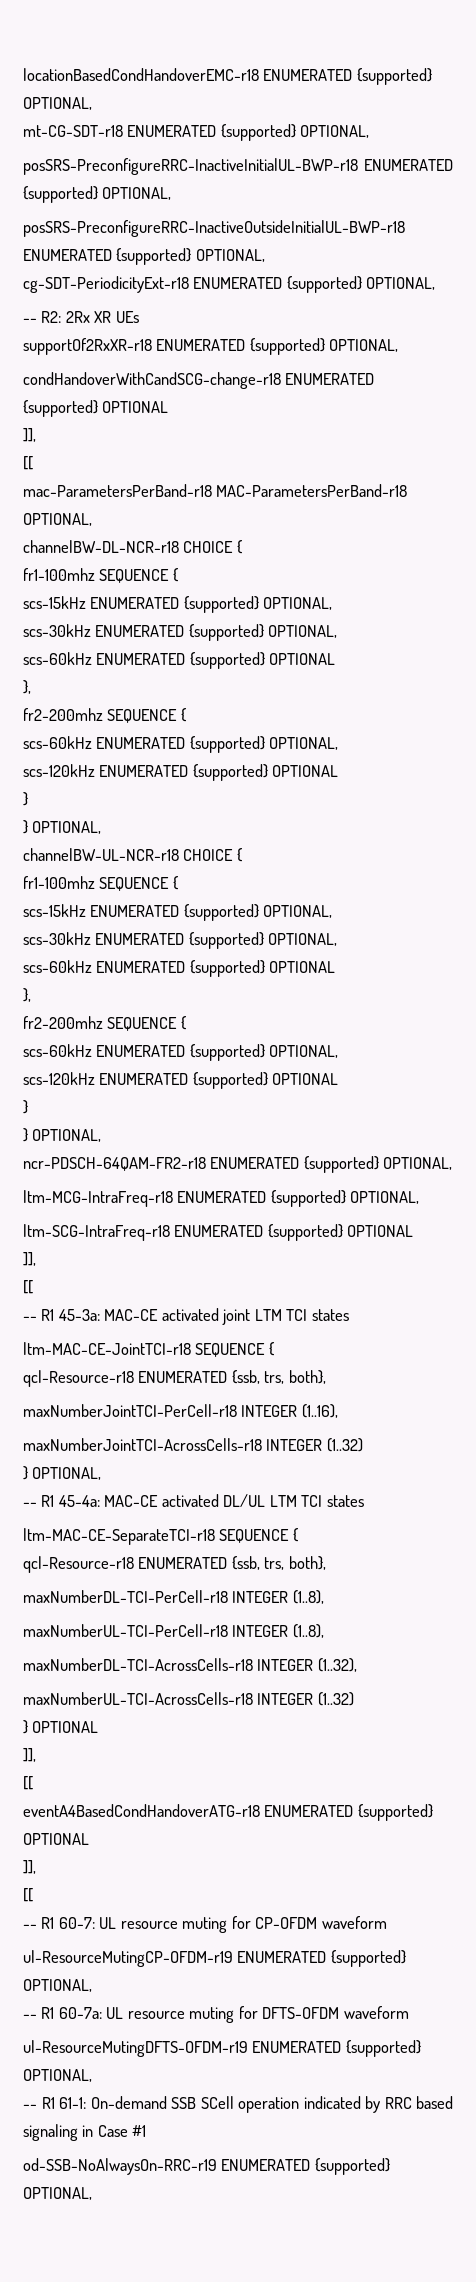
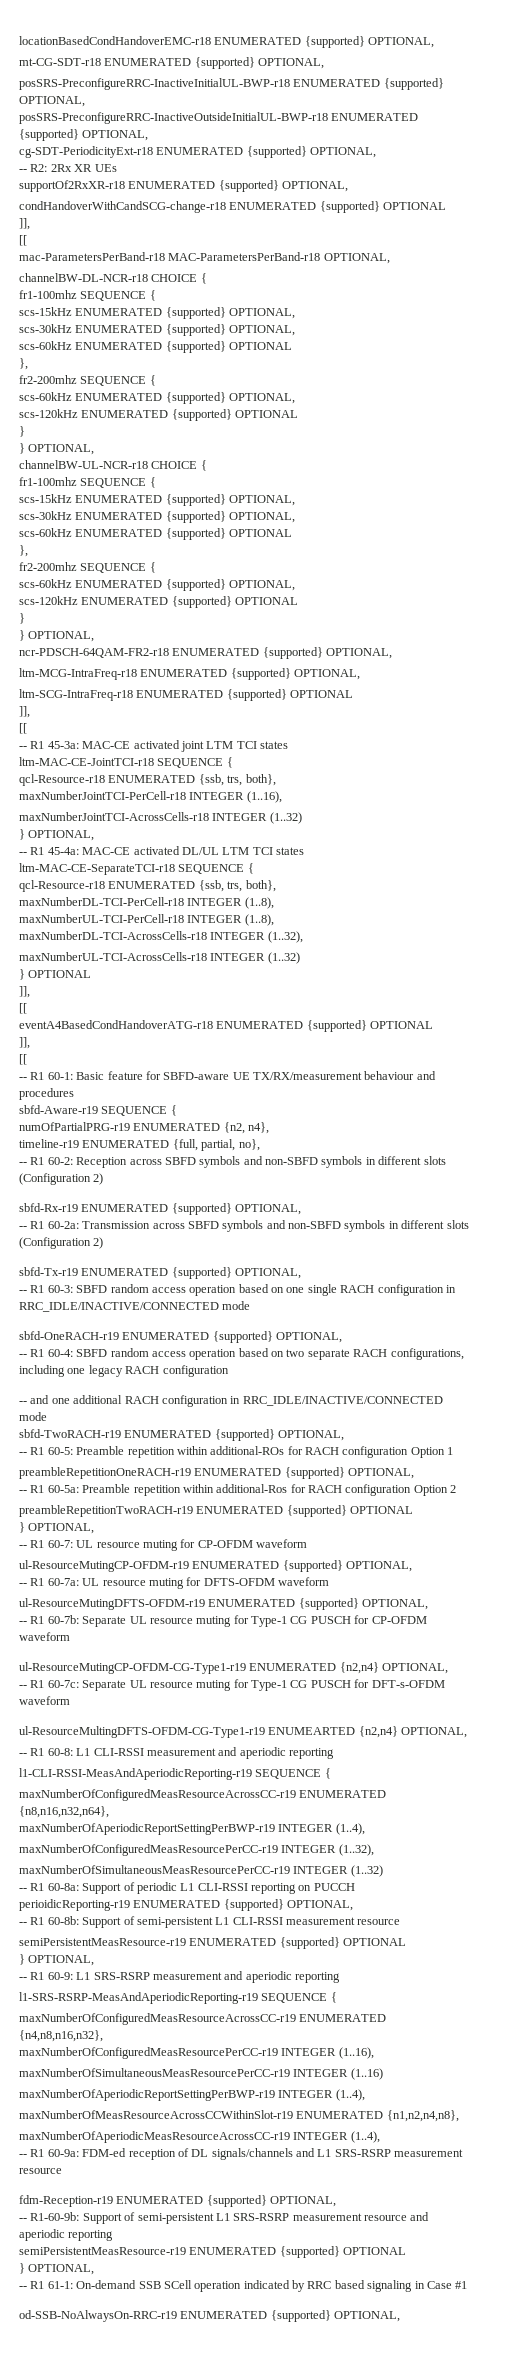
(33, 1895) none -> [19,1071,436,1080] [19,1088,74,1100] [19,1105,177,1116] [19,1122,270,1134] [19,1139,260,1151] [19,1156,446,1168] [19,1173,104,1185] [19,1203,302,1215] [19,1220,469,1232] [19,1237,104,1249] [19,1267,302,1279] [19,1284,456,1296] [19,1301,251,1312] [19,1331,343,1343] [19,1348,464,1360] [19,1365,229,1377] [19,1395,443,1407] [19,1412,47,1421] [19,1429,345,1441] [19,1446,454,1458] [19,1467,415,1479] [19,1484,457,1496] [19,1505,414,1517] [19,1522,95,1534] // -- R1 60-1: Basic feature for SBFD-aware UE TX/RX/measurement behaviour and procedures // sbfd-Aware-r19 SEQUENCE { // numOfPartialPRG-r19 ENUMERATED {n2, n4}, // timeline-r19 ENUMERATED {full, partial, no}, // -- R1 60-2: Reception across SBFD symbols and non-SBFD symbols in different slots (Configuration 2) // sbfd-Rx-r19 ENUMERATED {supported} OPTIONAL, // -- R1 60-2a: Transmission across SBFD symbols and non-SBFD symbols in different slots (Configuration 2) // sbfd-Tx-r19 ENUMERATED {supported} OPTIONAL, // -- R1 60-3: SBFD random access operation based on one single RACH configuration in RRC_IDLE/INACTIVE/CONNECTED mode // sbfd-OneRACH-r19 ENUMERATED {supported} OPTIONAL, // -- R1 60-4: SBFD random access operation based on two separate RACH configurations, including one legacy RACH configuration // -- and one additional RACH configuration in RRC_IDLE/INACTIVE/CONNECTED mode // sbfd-TwoRACH-r19 ENUMERATED {supported} OPTIONAL, // -- R1 60-5: Preamble repetition within additional-ROs for RACH configuration Option 1 // preambleRepetitionOneRACH-r19 ENUMERATED {supported} OPTIONAL, // -- R1 60-5a: Preamble repetition within additional-Ros for RACH configuration Option 2 // preambleRepetitionTwoRACH-r19 ENUMERATED {supported} OPTIONAL // } OPTIONAL,
(92, 2075) none -> [19,1615,427,1627] [19,1632,70,1641] [19,1662,449,1674] [19,1679,445,1691] [19,1696,70,1705] [19,1726,468,1738] [19,1747,334,1759] [19,1768,331,1780] [19,1789,387,1801] [19,1806,109,1818] [19,1823,365,1835] [19,1844,374,1856] [19,1865,383,1877] [19,1882,355,1894] [19,1899,354,1911] [19,1916,401,1928] [19,1937,407,1949] [19,1954,95,1966] [19,1971,340,1983] [19,1992,337,2004] [19,2013,387,2025] [19,2030,103,2042] [19,2047,374,2059] [19,2068,383,2080] [19,2089,365,2101] [19,2110,459,2122] [19,2131,380,2143] [19,2148,464,2160] [19,2168,62,2174] [19,2195,337,2207] [19,2212,430,2224] [19,2229,114,2241] [19,2246,407,2258] [19,2263,95,2275] // -- R1 60-7b: Separate UL resource muting for Type-1 CG PUSCH for CP-OFDM waveform // ul-ResourceMutingCP-OFDM-CG-Type1-r19 ENUMERATED {n2,n4} OPTIONAL, // -- R1 60-7c: Separate UL resource muting for Type-1 CG PUSCH for DFT-s-OFDM waveform // ul-ResourceMultingDFTS-OFDM-CG-Type1-r19 ENUMEARTED {n2,n4} OPTIONAL, // -- R1 60-8: L1 CLI-RSSI measurement and aperiodic reporting // l1-CLI-RSSI-MeasAndAperiodicReporting-r19 SEQUENCE { // maxNumberOfConfiguredMeasResourceAcrossCC-r19 ENUMERATED {n8,n16,n32,n64}, // maxNumberOfAperiodicReportSettingPerBWP-r19 INTEGER (1..4), // maxNumberOfConfiguredMeasResourcePerCC-r19 INTEGER (1..32), // maxNumberOfSimultaneousMeasResourcePerCC-r19 INTEGER (1..32) // -- R1 60-8a: Support of periodic L1 CLI-RSSI reporting on PUCCH // perioidicReporting-r19 ENUMERATED {supported} OPTIONAL, // -- R1 60-8b: Support of semi-persistent L1 CLI-RSSI measurement resource // semiPersistentMeasResource-r19 ENUMERATED {supported} OPTIONAL // } OPTIONAL, // -- R1 60-9: L1 SRS-RSRP measurement and aperiodic reporting // l1-SRS-RSRP-MeasAndAperiodicReporting-r19 SEQUENCE { // maxNumberOfConfiguredMeasResourceAcrossCC-r19 ENUMERATED {n4,n8,n16,n32}, // maxNumberOfConfiguredMeasResourcePerCC-r19 INTEGER (1..16), // maxNumberOfSimultaneousMeasResourcePerCC-r19 INTEGER (1..16) // maxNumberOfAperiodicReportSettingPerBWP-r19 INTEGER (1..4), // maxNumberOfMeasResourceAcrossCCWithinSlot-r19 ENUMERATED {n1,n2,n4,n8}, // maxNumberOfAperiodicMeasResourceAcrossCC-r19 INTEGER (1..4), // -- R1 60-9a: FDM-ed reception of DL signals/channels and L1 SRS-RSRP measurement resource // fdm-Reception-r19 ENUMERATED {supported} OPTIONAL, // -- R1-60-9b: Support of semi-persistent L1 SRS-RSRP measurement resource and aperiodic reporting // semiPersistentMeasResource-r19 ENUMERATED {supported} OPTIONAL // } OPTIONAL,

